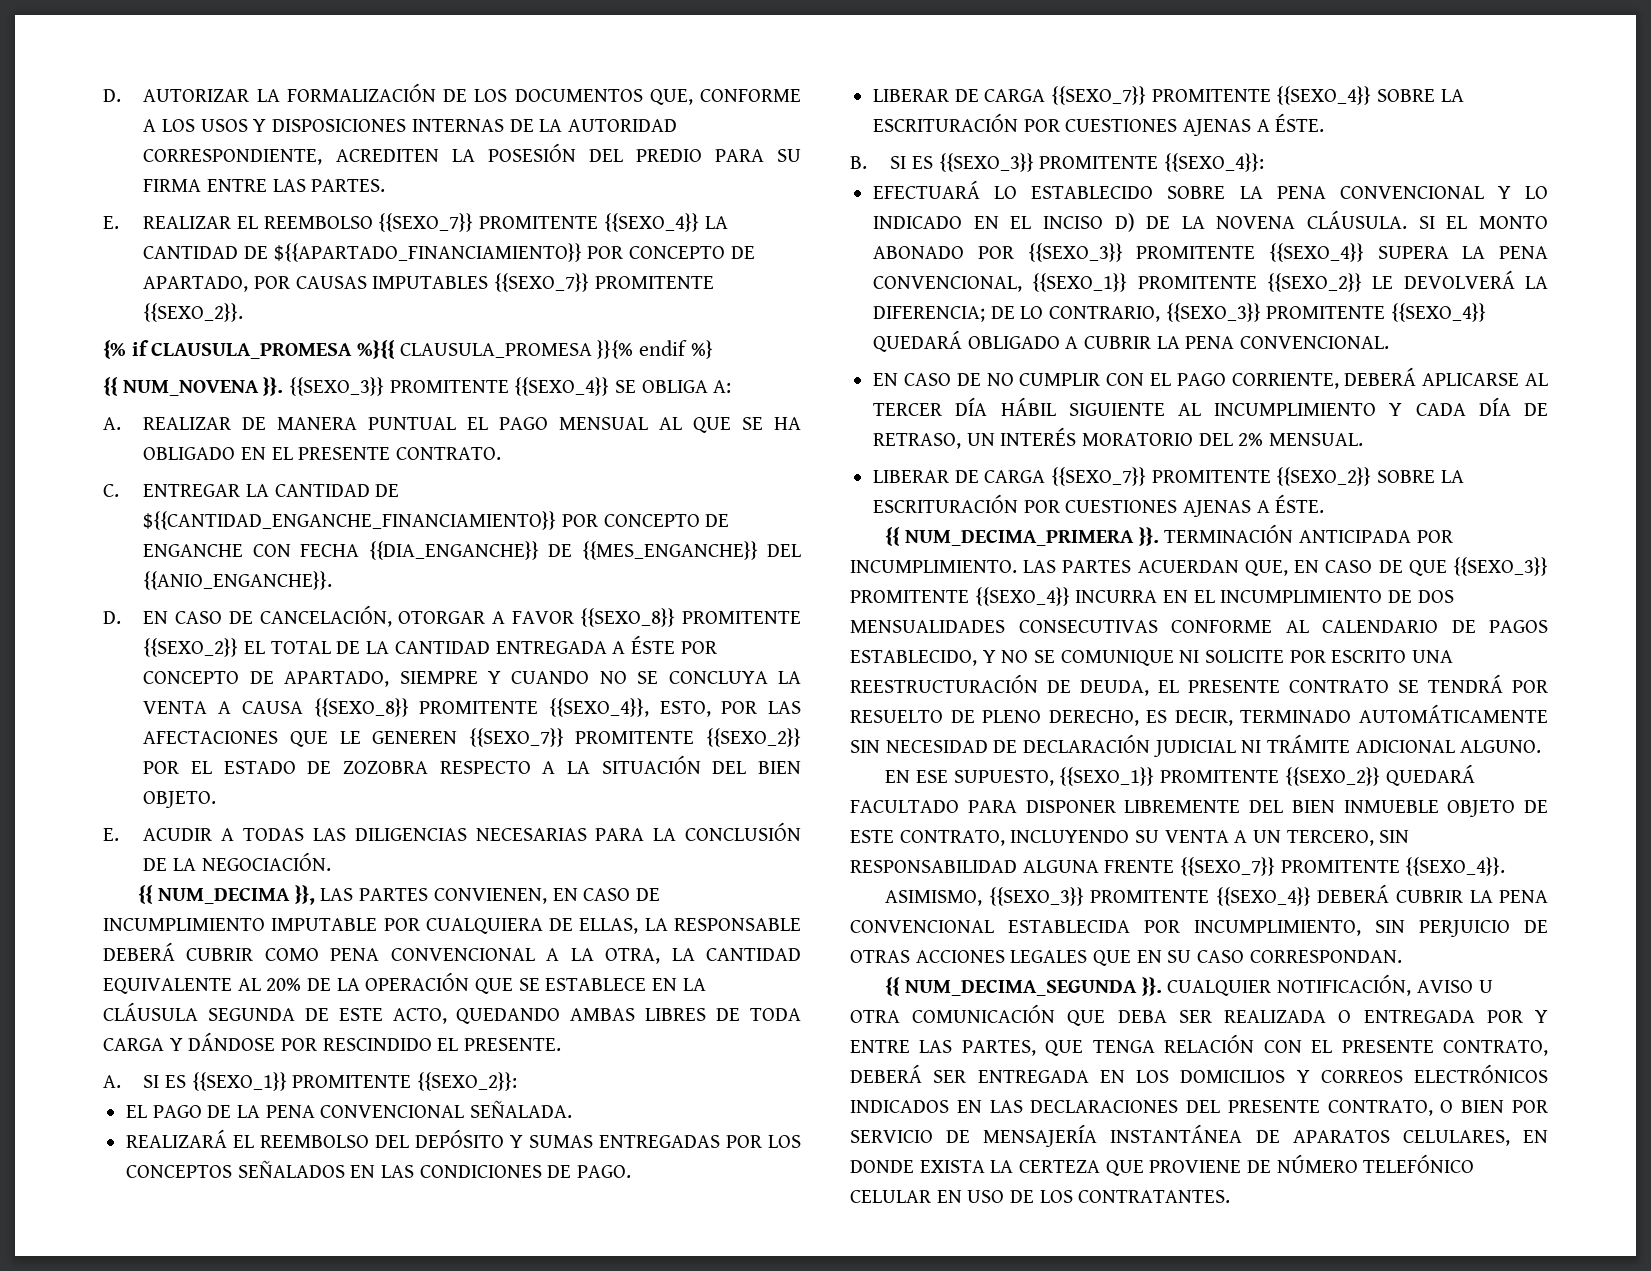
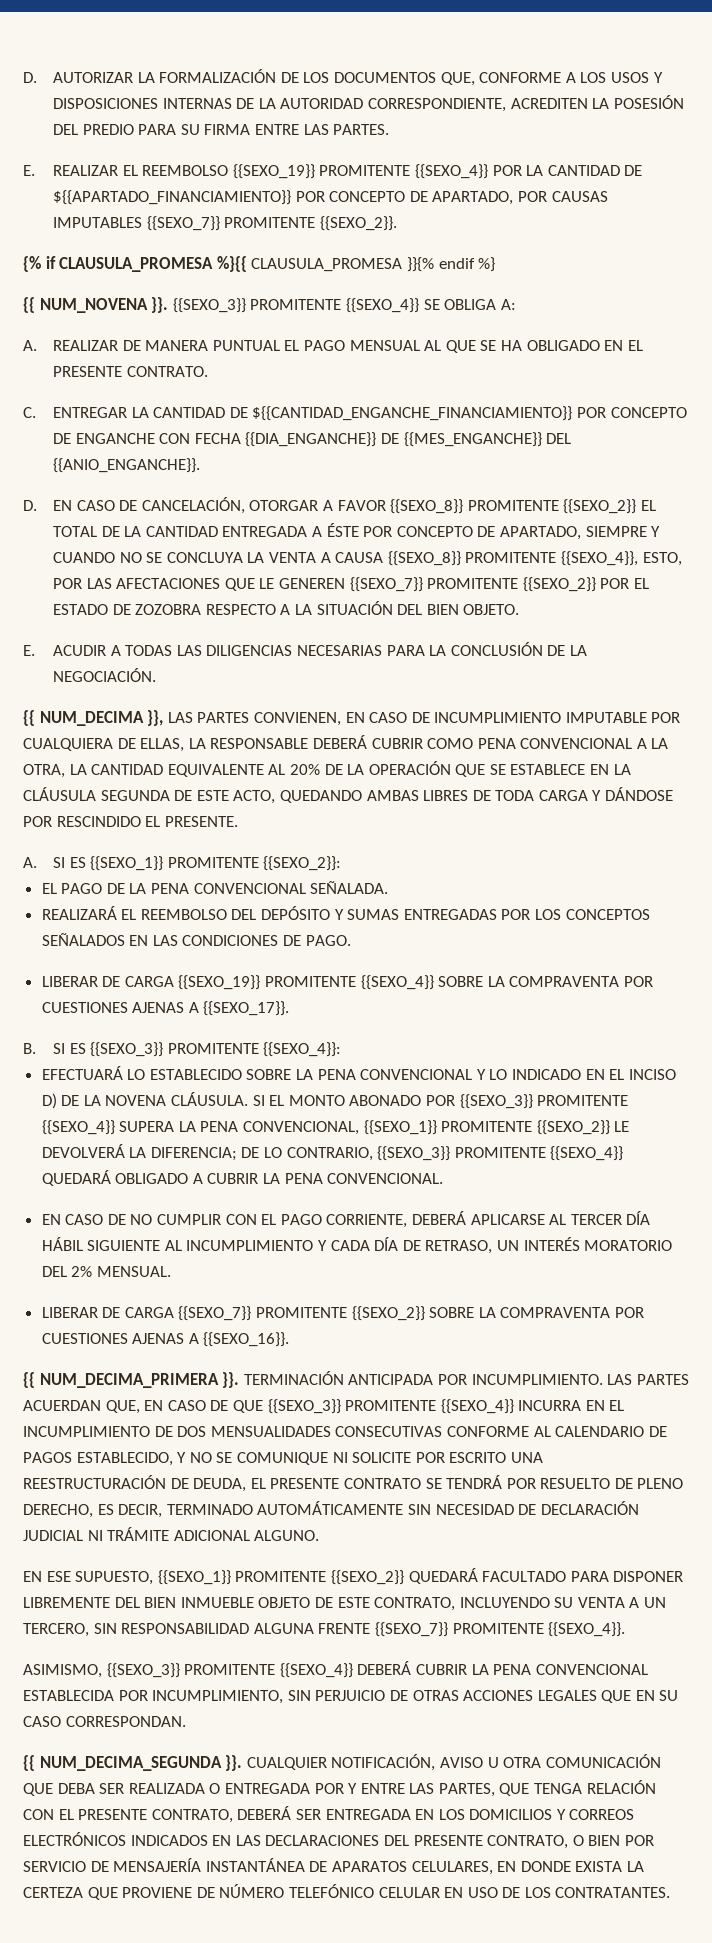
[378,213,699,232] {{SEXO_7}} PROMITENTE {{SEXO_4}} -> [232,164,522,179] {{SEXO_19}} PROMITENTE {{SEXO_4}} POR
[1051,86,1147,105] {{SEXO_7}} -> [178,975,261,990] {{SEXO_19}}
[873,113,1325,136] ESCRITURACIÓN POR CUESTIONES AJENAS A ÉSTE. -> [509,976,654,987] [41,1001,290,1016] COMPRAVENTA POR CUESTIONES AJENAS A {{SEXO_17}}.
[873,494,1325,517] ESCRITURACIÓN POR CUESTIONES AJENAS A ÉSTE. -> [500,1307,645,1318] [41,1332,290,1347] COMPRAVENTA POR CUESTIONES AJENAS A {{SEXO_16}}.

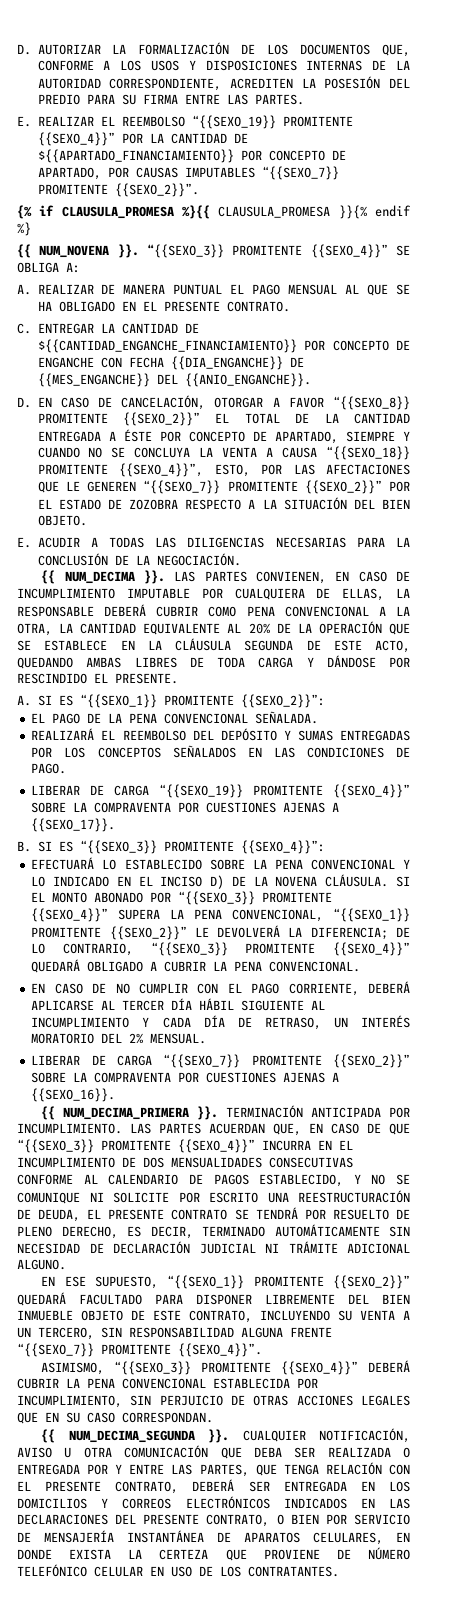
[232,164,489,179] {{SEXO_19}} PROMITENTE {{SEXO_4}} -> [191,115,353,129] [37,132,115,146] “{{SEXO_19}} PROMITENTE {{SEXO_4}}”
[146,216,397,231] {{SEXO_7}} PROMITENTE {{SEXO_2}}. -> [261,166,339,180] [37,183,199,197] “{{SEXO_7}} PROMITENTE {{SEXO_2}}”.
[172,298,419,313] {{SEXO_3}} PROMITENTE {{SEXO_4}} -> [147,244,388,258] “{{SEXO_3}} PROMITENTE {{SEXO_4}}”
[390,499,637,514] {{SEXO_8}} PROMITENTE {{SEXO_2}} -> [333,396,411,410] [37,412,200,426] “{{SEXO_8}} PROMITENTE {{SEXO_2}}”
[387,551,639,566] {{SEXO_8}} PROMITENTE {{SEXO_4}}, -> [326,446,410,460] [37,463,203,477] “{{SEXO_18}} PROMITENTE {{SEXO_4}}”,
[349,577,596,592] {{SEXO_7}} PROMITENTE {{SEXO_2}} -> [143,480,382,494] “{{SEXO_7}} PROMITENTE {{SEXO_2}}”
[147,710,164,726] }}, -> [144,570,166,584] }}.
[90,856,342,871] {{SEXO_1}} PROMITENTE {{SEXO_2}}: -> [79,694,325,708] “{{SEXO_1}} PROMITENTE {{SEXO_2}}”:
[178,975,434,990] {{SEXO_19}} PROMITENTE {{SEXO_4}} -> [159,784,410,798] “{{SEXO_19}} PROMITENTE {{SEXO_4}}”
[90,1042,342,1057] {{SEXO_3}} PROMITENTE {{SEXO_4}}: -> [79,840,325,854] “{{SEXO_3}} PROMITENTE {{SEXO_4}}”:
[459,1094,629,1109] [41,1120,115,1135] {{SEXO_3}} PROMITENTE {{SEXO_4}} -> [178,891,333,905] [31,908,109,922] “{{SEXO_3}} PROMITENTE {{SEXO_4}}”
[363,1120,610,1135] {{SEXO_1}} PROMITENTE {{SEXO_2}} -> [333,908,410,922] [31,926,187,940] “{{SEXO_1}} PROMITENTE {{SEXO_2}}”
[377,1146,624,1161] {{SEXO_3}} PROMITENTE {{SEXO_4}} -> [150,942,410,956] “{{SEXO_3}} PROMITENTE {{SEXO_4}}”
[178,1306,425,1321] {{SEXO_7}} PROMITENTE {{SEXO_2}} -> [163,1054,410,1068] “{{SEXO_7}} PROMITENTE {{SEXO_2}}”
[267,1399,514,1414] {{SEXO_3}} PROMITENTE {{SEXO_4}} -> [17,1139,255,1153] “{{SEXO_3}} PROMITENTE {{SEXO_4}}”
[157,1570,404,1585] {{SEXO_1}} PROMITENTE {{SEXO_2}} -> [167,1275,411,1289] “{{SEXO_1}} PROMITENTE {{SEXO_2}}”
[374,1622,626,1637] [23,1663,353,1678] {{SEXO_7}} PROMITENTE {{SEXO_4}}. // ASIMISMO, {{SEXO_3}} PROMITENTE {{SEXO_4}} -> [17,1343,262,1357] [41,1361,359,1375] “{{SEXO_7}} PROMITENTE {{SEXO_4}}”. // ASIMISMO, “{{SEXO_3}} PROMITENTE {{SEXO_4}}”

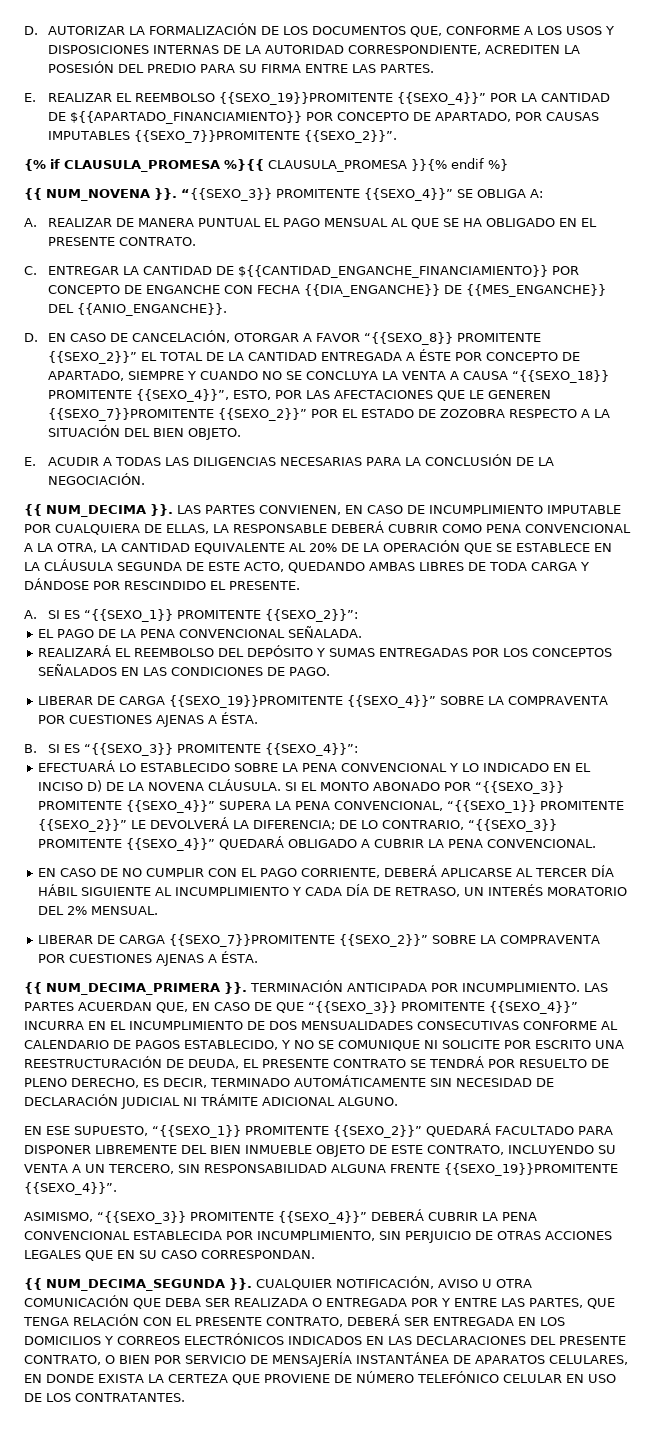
[191,115,353,129] “{{SEXO_19}} PROMITENTE -> [219,92,394,105] {{SEXO_19}}PROMITENTE
[261,166,339,180] [37,184,108,195] “{{SEXO_7}} PROMITENTE -> [134,130,301,143] {{SEXO_7}}PROMITENTE
[143,480,298,494] “{{SEXO_7}} PROMITENTE -> [48,408,215,421] {{SEXO_7}}PROMITENTE
[159,784,324,798] “{{SEXO_19}} PROMITENTE -> [169,695,344,708] {{SEXO_19}}PROMITENTE
[31,818,116,832] {{SEXO_17}}. -> [221,712,259,724] ÉSTA.
[163,1054,322,1068] “{{SEXO_7}} PROMITENTE -> [169,934,336,947] {{SEXO_7}}PROMITENTE
[31,1088,116,1102] {{SEXO_16}}. -> [221,951,259,963] ÉSTA.
[17,1343,171,1357] “{{SEXO_7}} PROMITENTE -> [443,1163,618,1176] {{SEXO_19}}PROMITENTE

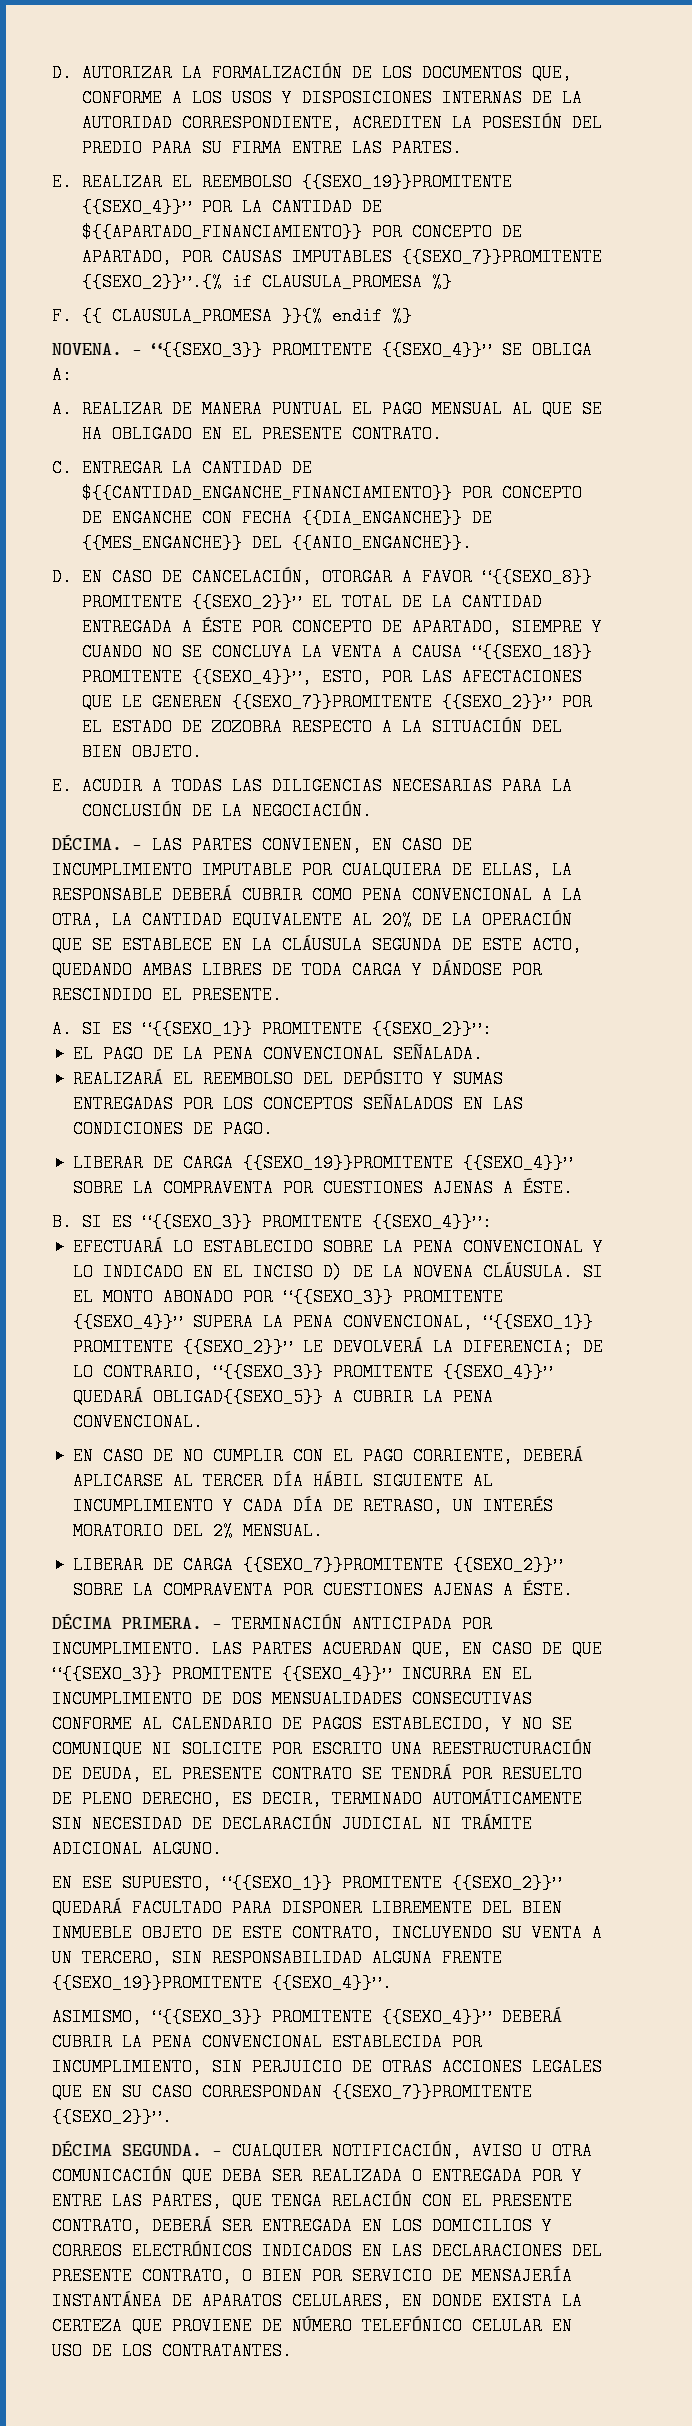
[304,130,398,143] [24,159,264,172] {{SEXO_2}}”. // {% if CLAUSULA_PROMESA %}{{ -> [81,273,452,291] [52,307,102,325] {{SEXO_2}}”.{% if CLAUSULA_PROMESA %} // F. {{
[24,188,177,201] {{ NUM_NOVENA }}. -> [52,343,142,355] NOVENA. -
[24,504,173,517] {{ NUM_DECIMA }}. -> [52,835,142,850] DÉCIMA. -
[221,712,259,724] ÉSTA. -> [522,1178,573,1197] ÉSTE.
[288,839,358,848] OBLIGADO -> [152,1388,323,1406] OBLIGAD{{SEXO_5}}
[221,951,259,963] [24,982,247,995] ÉSTA. // {{ NUM_DECIMA_PRIMERA }}. -> [522,1580,573,1599] [52,1614,222,1629] ÉSTE. // DÉCIMA PRIMERA. -
[201,1250,315,1259] [24,1278,252,1291] CORRESPONDAN. // {{ NUM_DECIMA_SEGUNDA }}. -> [202,2083,532,2101] [52,2108,172,2126] [52,2141,222,2156] CORRESPONDAN {{SEXO_7}}PROMITENTE {{SEXO_2}}”. // DÉCIMA SEGUNDA. -

